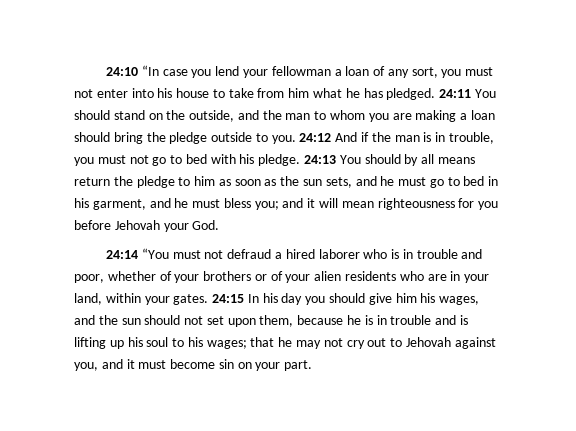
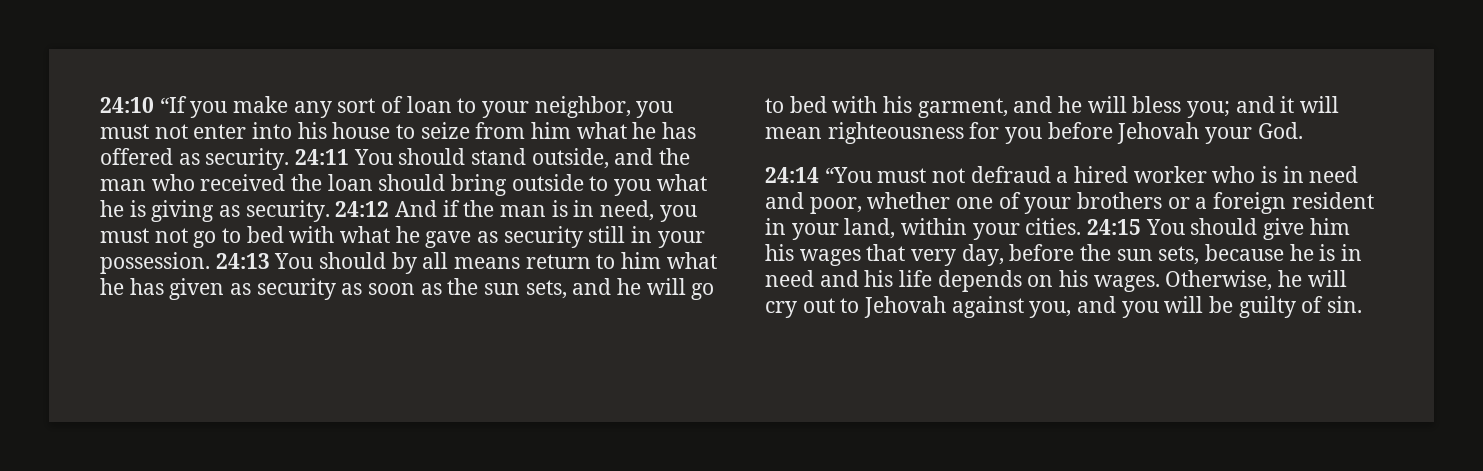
[141,65,438,78] “In case you lend your fellowman a loan of any sort, -> [159,96,631,118] “If you make any sort of loan to your neighbor,
[228,88,254,98] take -> [420,122,470,139] seize
[386,88,436,100] pledged. -> [100,148,290,170] offered as security.
[148,110,186,120] on the -> (527, 156) none
[314,110,495,122] [74,132,296,144] to whom you are making a loan should bring the pledge outside to you. -> [151,174,707,196] [100,200,330,222] who received the loan should bring outside to you what he is giving as security.
[448,132,494,144] trouble, -> [600,200,655,221] need,
[239,154,301,166] his pledge. -> [340,226,705,248] [100,252,210,274] what he gave as security still in your possession.
[113,176,216,188] the pledge to him -> [596,252,717,269] [100,278,336,300] to him what he has given as security
[398,176,499,188] must go to bed in -> [646,278,715,300] [765,96,878,113] will go to bed with
[192,199,221,208] must -> [1087,96,1127,113] will
[318,249,360,259] laborer -> [1133,166,1207,183] worker
[416,249,458,259] trouble -> [1309,166,1359,183] need
(156, 276) none -> [956,197,994,209] one
[270,271,447,283] of your alien residents who are -> [1195,192,1374,214] a foreign resident
[173,293,480,305] [74,315,468,327] [74,337,343,349] gates. 24:15 In his day you should give him his wages, and the sun should not set upon them, because he is in trouble and is lifting up his soul to his wages; that he may not -> [1025,218,1350,240] [765,244,1363,266] [765,270,1347,292] cities. 24:15 You should give him his wages that very day, before the sun sets, because he is in need and his life depends on his wages. Otherwise, he will
[126,359,313,371] it must become sin on your part. -> [1121,296,1363,318] you will be guilty of sin.

